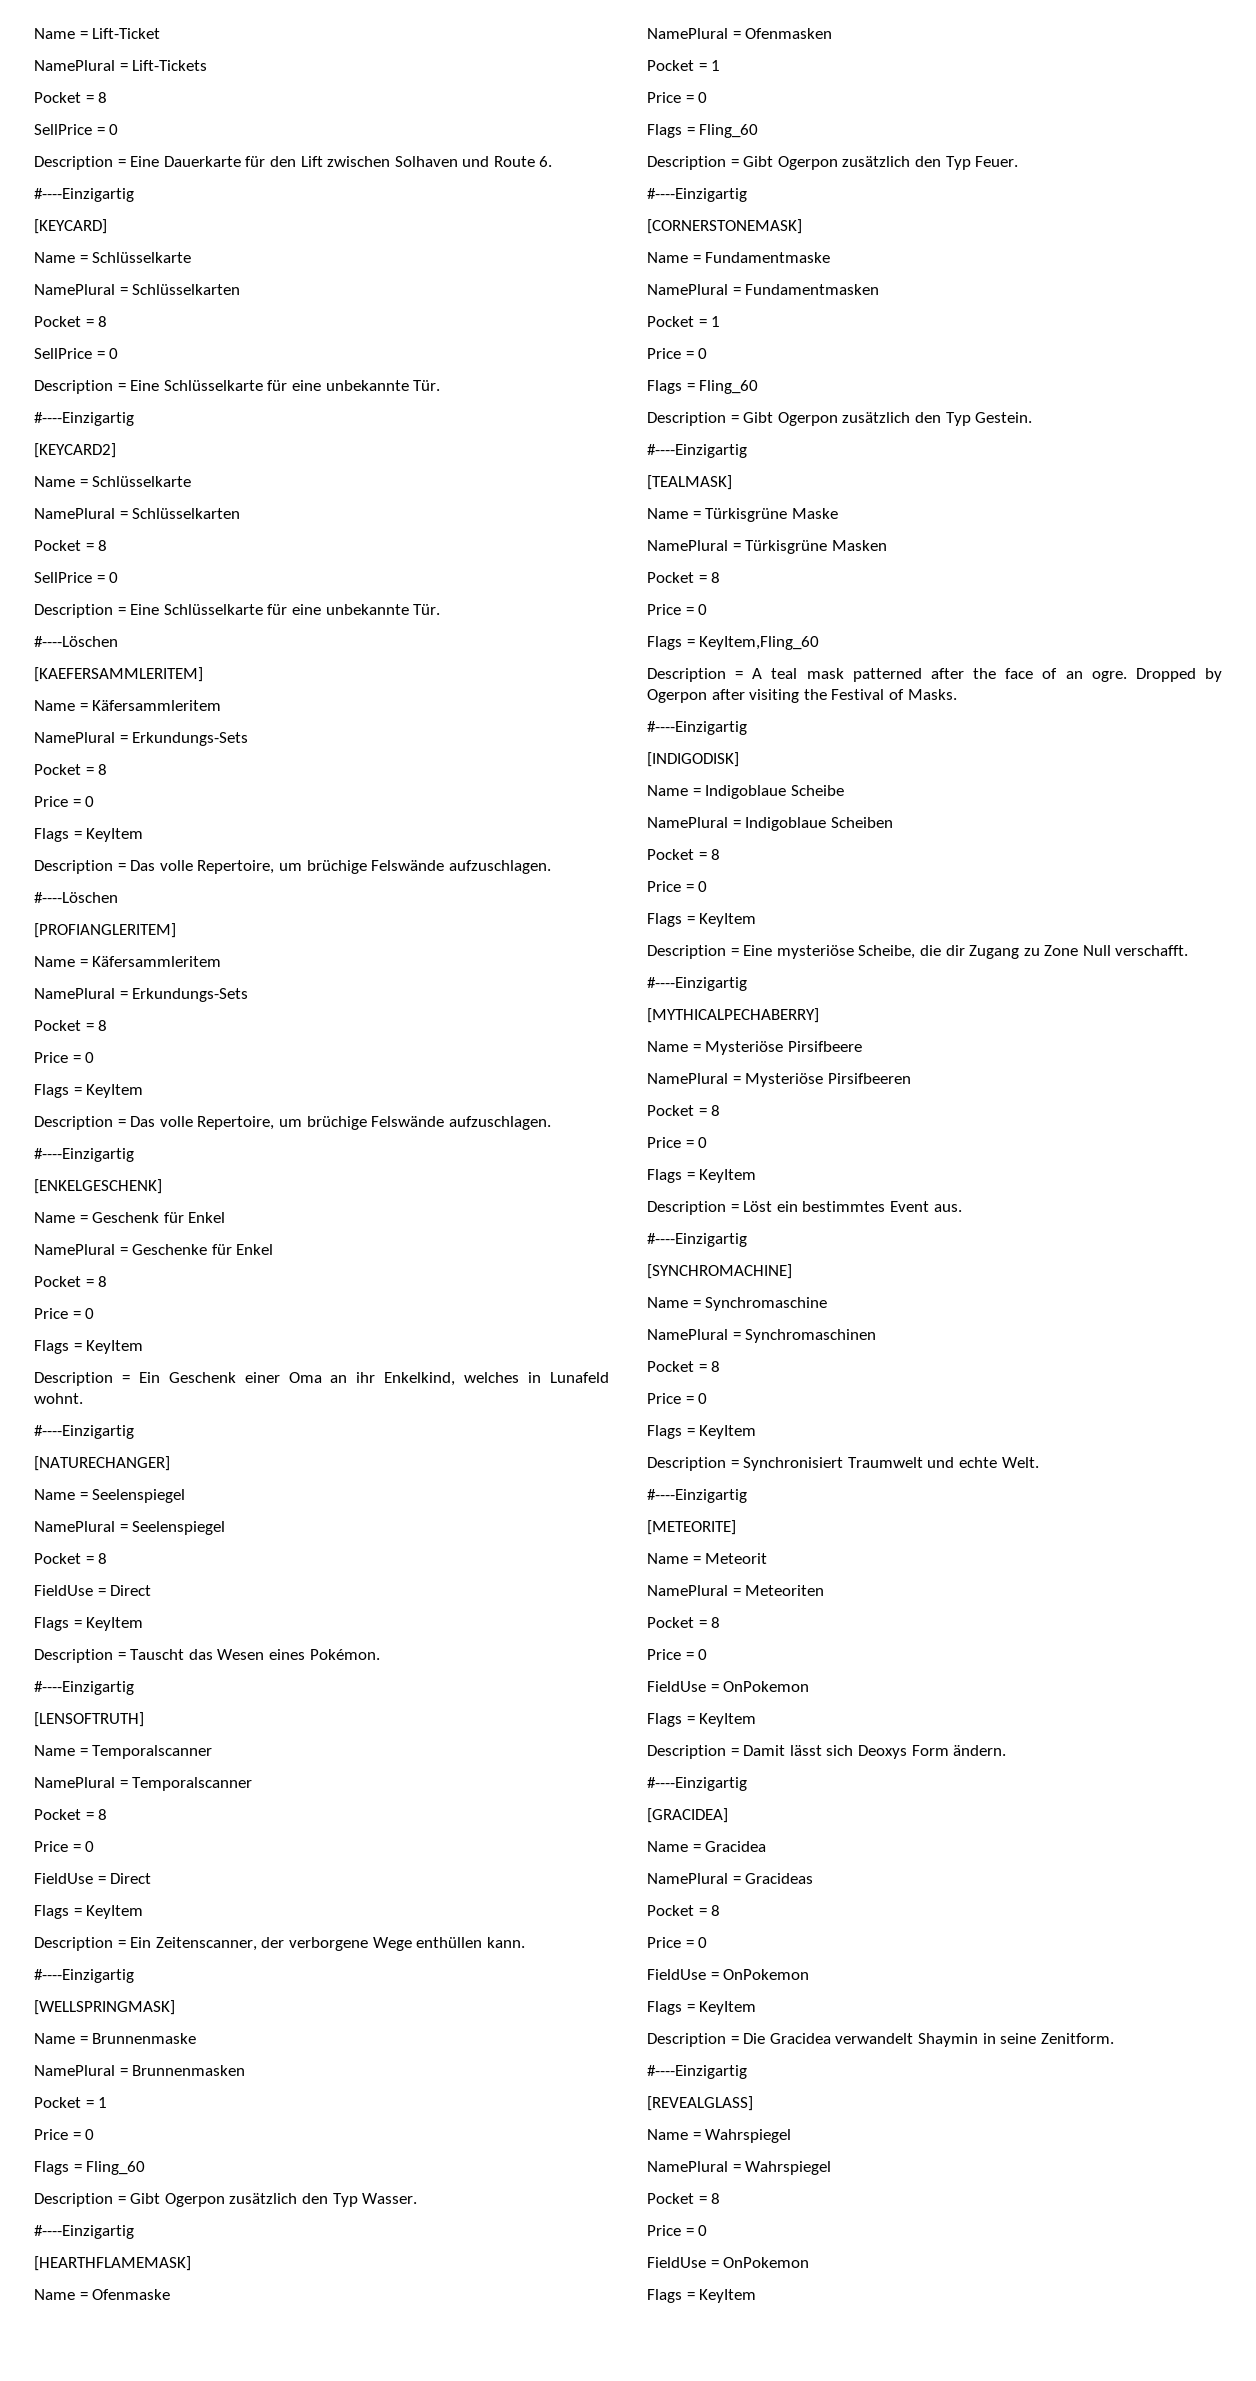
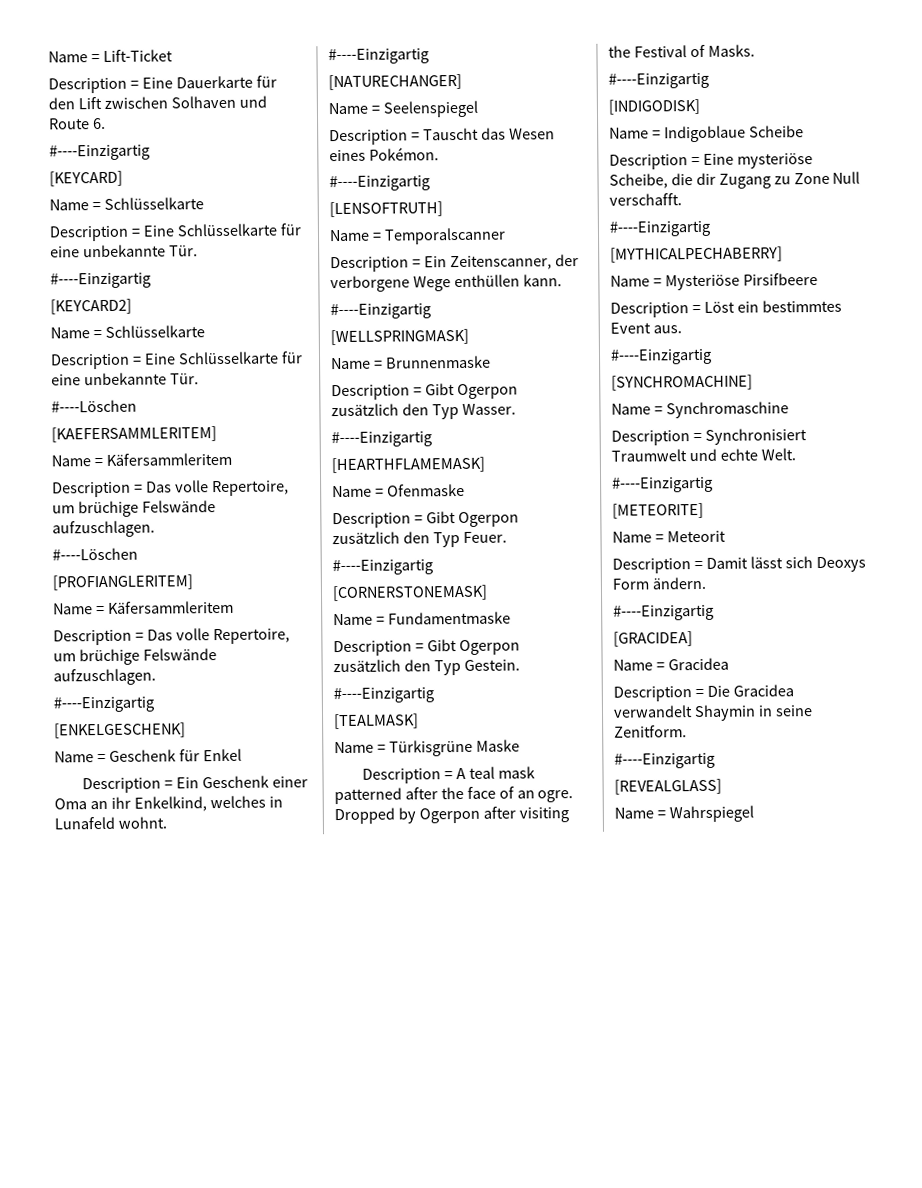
[34,60,208,71] [34,92,108,103] [34,124,119,135] // NamePlural = Lift-Tickets // Pocket = 8 // SellPrice = 0 -> (173, 55) none
[34,284,241,295] [34,316,108,327] [34,348,119,359] // NamePlural = Schlüsselkarten // Pocket = 8 // SellPrice = 0 -> (204, 203) none
[34,508,241,519] [34,540,108,551] [34,572,119,583] // NamePlural = Schlüsselkarten // Pocket = 8 // SellPrice = 0 -> (205, 331) none
[34,732,249,746] [34,764,108,775] [34,796,95,807] [34,828,144,842] // NamePlural = Erkundungs-Sets // Pocket = 8 // Price = 0 // Flags = KeyItem -> (232, 459) none
[34,988,249,1002] [34,1020,108,1031] [34,1052,95,1063] [34,1084,144,1098] // NamePlural = Erkundungs-Sets // Pocket = 8 // Price = 0 // Flags = KeyItem -> (234, 607) none
[34,1244,274,1255] [34,1276,108,1287] [34,1308,95,1319] [34,1340,144,1354] // NamePlural = Geschenke für Enkel // Pocket = 8 // Price = 0 // Flags = KeyItem -> (242, 755) none
[34,1521,226,1535] [34,1553,108,1564] [34,1585,152,1596] [34,1617,144,1631] // NamePlural = Seelenspiegel // Pocket = 8 // FieldUse = Direct // Flags = KeyItem -> (479, 109) none
[34,1777,253,1791] [34,1809,108,1820] [34,1841,95,1852] [34,1873,152,1884] [34,1905,144,1919] // NamePlural = Temporalscanner // Pocket = 8 // Price = 0 // FieldUse = Direct // Flags = KeyItem -> (506, 236) none
[34,2065,246,2076] [34,2097,108,2108] [34,2129,95,2140] [34,2161,146,2175] // NamePlural = Brunnenmasken // Pocket = 1 // Price = 0 // Flags = Fling_60 -> (491, 362) none
[647,28,833,39] [647,60,721,71] [647,92,708,103] [647,124,759,138] // NamePlural = Ofenmasken // Pocket = 1 // Price = 0 // Flags = Fling_60 -> (465, 490) none
[647,284,880,295] [647,316,721,327] [647,348,708,359] [647,380,759,394] // NamePlural = Fundamentmasken // Pocket = 1 // Price = 0 // Flags = Fling_60 -> (511, 618) none
[647,540,887,554] [647,572,721,583] [647,604,708,615] [647,636,820,650] // NamePlural = Türkisgrüne Masken // Pocket = 8 // Price = 0 // Flags = KeyItem,Fling_60 -> (520, 745) none
[647,817,893,831] [647,849,721,860] [647,881,708,892] [647,913,757,927] // NamePlural = Indigoblaue Scheiben // Pocket = 8 // Price = 0 // Flags = KeyItem -> (804, 131) none
[647,1073,911,1087] [647,1105,721,1116] [647,1137,708,1148] [647,1169,757,1183] // NamePlural = Mysteriöse Pirsifbeeren // Pocket = 8 // Price = 0 // Flags = KeyItem -> (818, 279) none
[647,1329,877,1343] [647,1361,721,1372] [647,1393,708,1404] [647,1425,757,1439] // NamePlural = Synchromaschinen // Pocket = 8 // Price = 0 // Flags = KeyItem -> (789, 410) none
[647,1585,825,1596] [647,1617,721,1628] [647,1649,708,1660] [647,1681,810,1692] [647,1713,757,1727] // NamePlural = Meteoriten // Pocket = 8 // Price = 0 // FieldUse = OnPokemon // Flags = KeyItem -> (726, 536) none
[647,1873,814,1884] [647,1905,721,1916] [647,1937,708,1948] [647,1969,810,1980] [647,2001,757,2015] // NamePlural = Gracideas // Pocket = 8 // Price = 0 // FieldUse = OnPokemon // Flags = KeyItem -> (729, 664) none
[647,2161,832,2175] [647,2193,721,2204] [647,2225,708,2236] [647,2257,810,2268] [647,2289,757,2303] // NamePlural = Wahrspiegel // Pocket = 8 // Price = 0 // FieldUse = OnPokemon // Flags = KeyItem -> (754, 814) none

